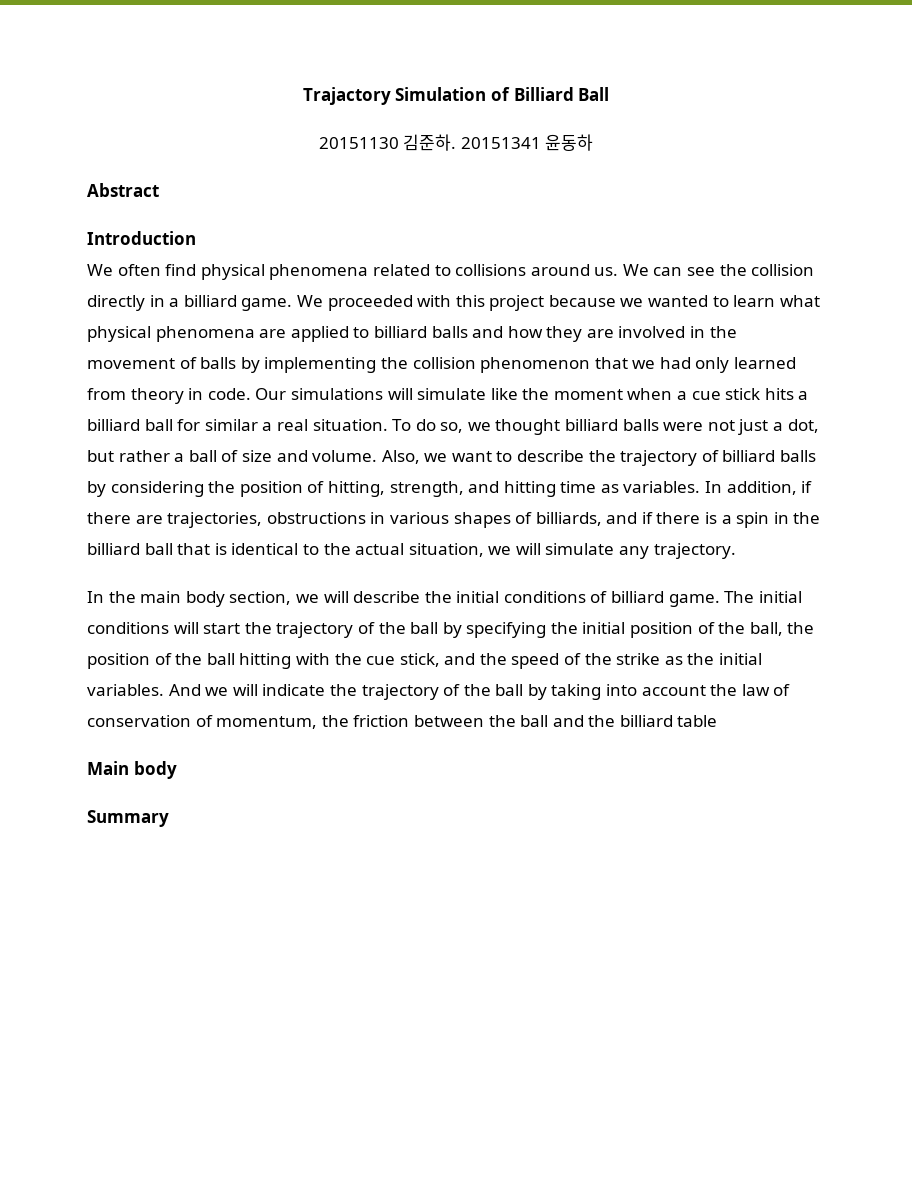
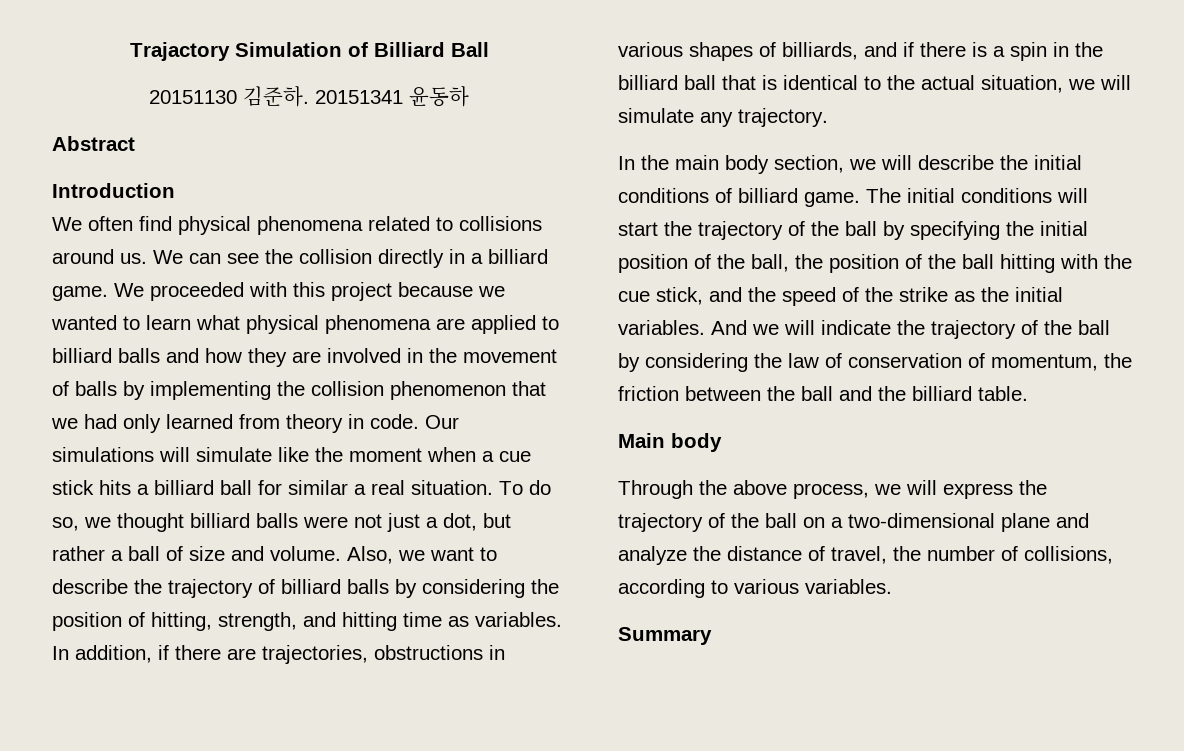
[551,684,706,700] taking into account -> [645,353,748,372] considering
[677,715,718,727] table -> [978,386,1028,401] table.
(177, 770) none -> [618,480,1047,499] [618,513,1089,532] [618,546,1113,565] [618,579,892,598] // Through the above process, we will express the trajectory of the ball on a two-dimensional plane and analyze the distance of travel, the number of collisions, according to various variables.

